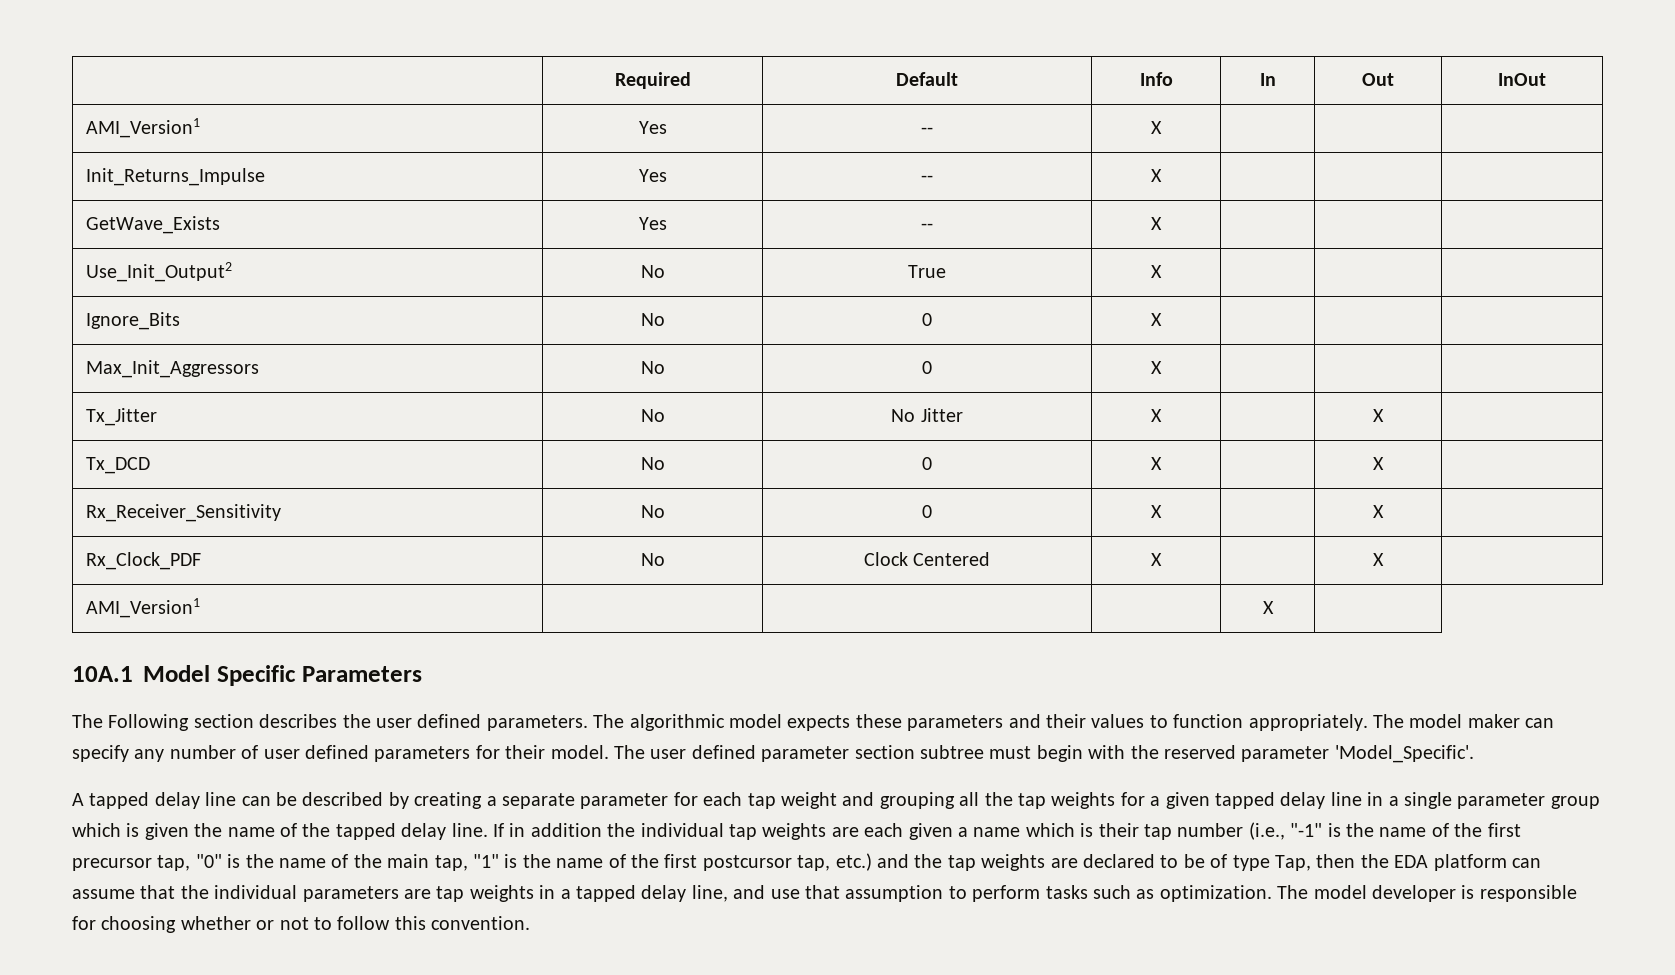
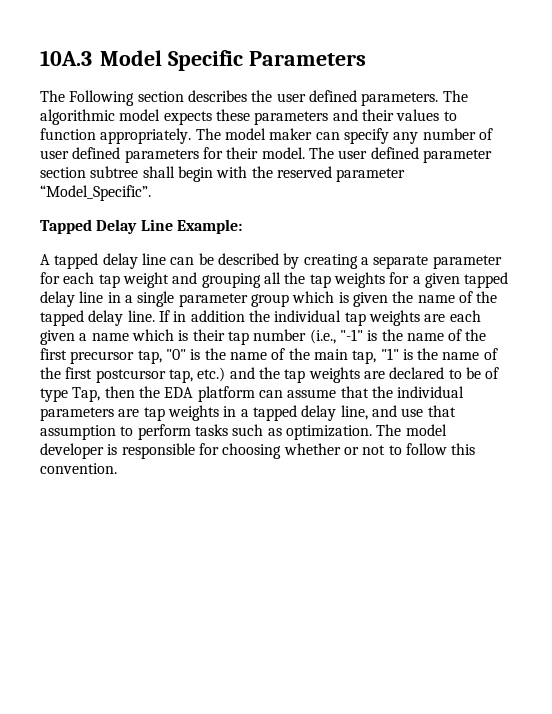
[614,72,691,89] [896,72,958,86] [1139,72,1173,86] [1259,73,1276,86] [1362,73,1394,86] [1498,73,1546,86] [85,118,200,138] [638,121,667,134] [921,127,933,134] [1151,121,1162,134] [85,168,265,186] [638,169,667,182] [921,175,933,182] [1151,169,1162,182] [85,216,220,234] [638,217,667,230] [921,223,933,230] [1151,217,1162,230] [85,262,232,282] [640,265,665,278] [908,265,946,278] [1151,265,1162,278] [85,312,180,330] [640,313,665,326] [922,313,932,326] [1151,313,1162,326] [85,360,259,378] [640,361,665,374] [922,361,932,374] [1151,361,1162,374] [85,408,157,426] [640,409,665,422] [891,408,963,422] [1151,409,1162,422] [1373,409,1384,422] [85,457,150,474] [640,457,665,470] [922,457,932,470] [1151,457,1162,470] [1373,457,1384,470] [85,504,281,522] [640,505,665,518] [922,505,932,518] [1151,505,1162,518] [1373,505,1384,518] [85,552,201,570] [640,553,665,566] [863,552,991,566] [1151,553,1162,566] [1373,553,1384,566] [85,598,200,618] [1262,601,1274,614] [72,666,133,682] | Required | Default | Info | In | Out | InOut // AMI_Version1 | Yes | -- | X | | | // Init_Returns_Impulse | Yes | -- | X | | | // GetWave_Exists | Yes | -- | X | | | // Use_Init_Output2 | No | True | X | | | // Ignore_Bits | No | 0 | X | | | // Max_Init_Aggressors | No | 0 | X | | | // Tx_Jitter | No | No Jitter | X | | X | // Tx_DCD | No | 0 | X | | X | // Rx_Receiver_Sensitivity | No | 0 | X | | X | // Rx_Clock_PDF | No | Clock Centered | X | | X | // AMI_Version1 | | | | X | // 10A.1 -> [40,50,92,66] 10A.3
[989,746,1032,759] must -> [142,166,175,178] shall
[1334,745,1474,763] 'Model_Specific'. -> [40,185,151,201] [40,219,242,234] “Model_Specific”. // Tapped Delay Line Example:

